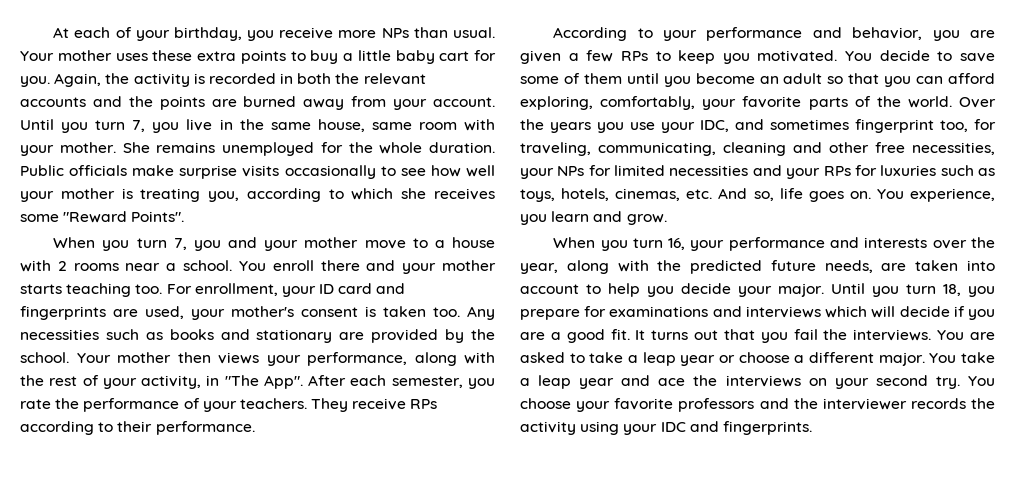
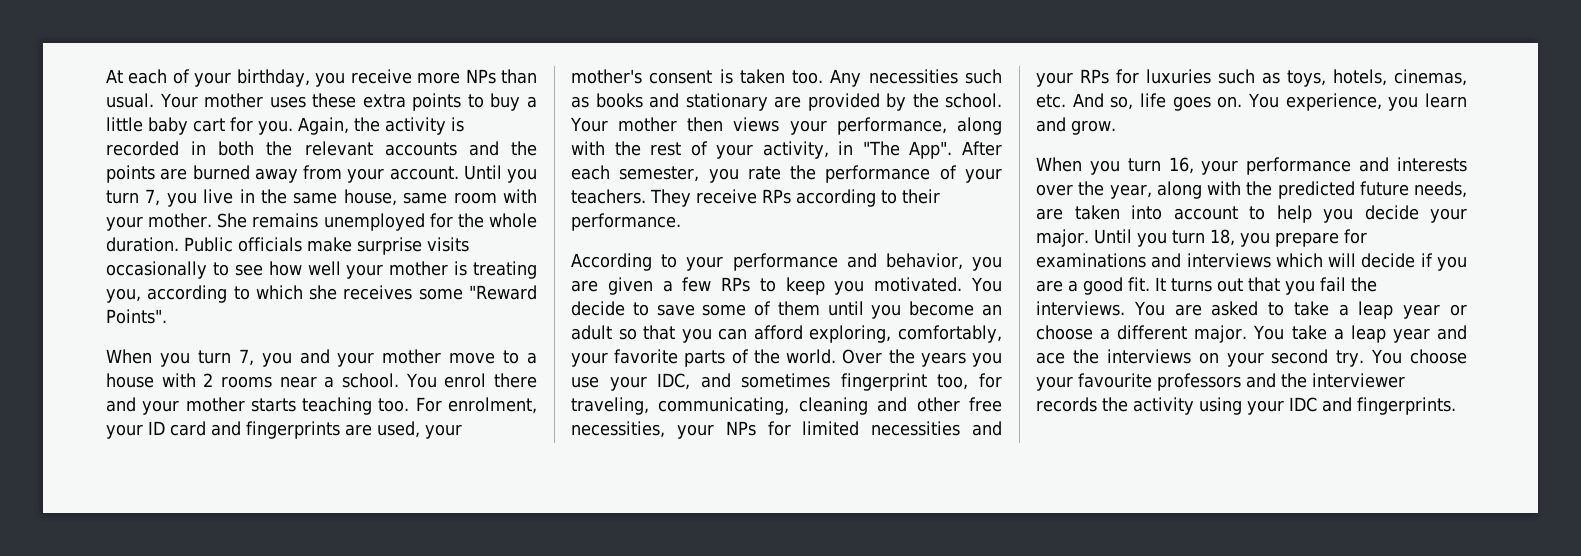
[272,260,314,271] enroll -> [444,373,487,388] enrol
[194,283,278,296] enrollment, -> [447,397,537,414] enrolment,
[614,398,674,410] favorite -> [1078,373,1152,388] favourite

